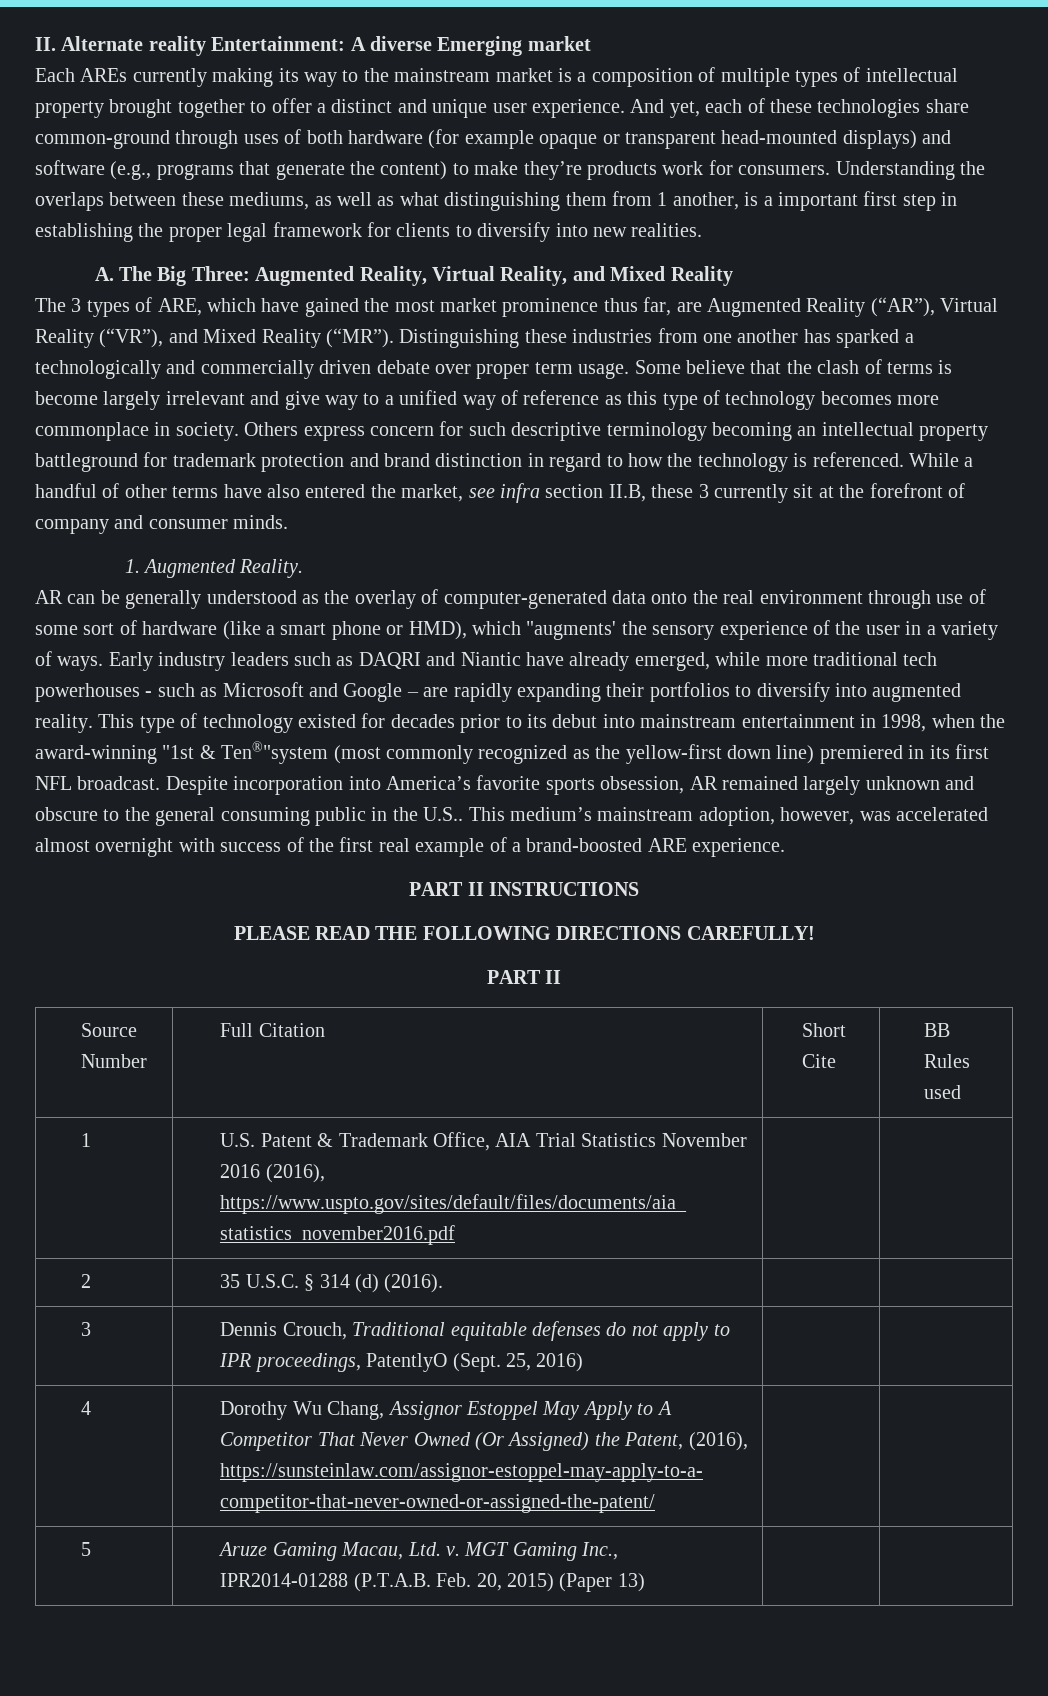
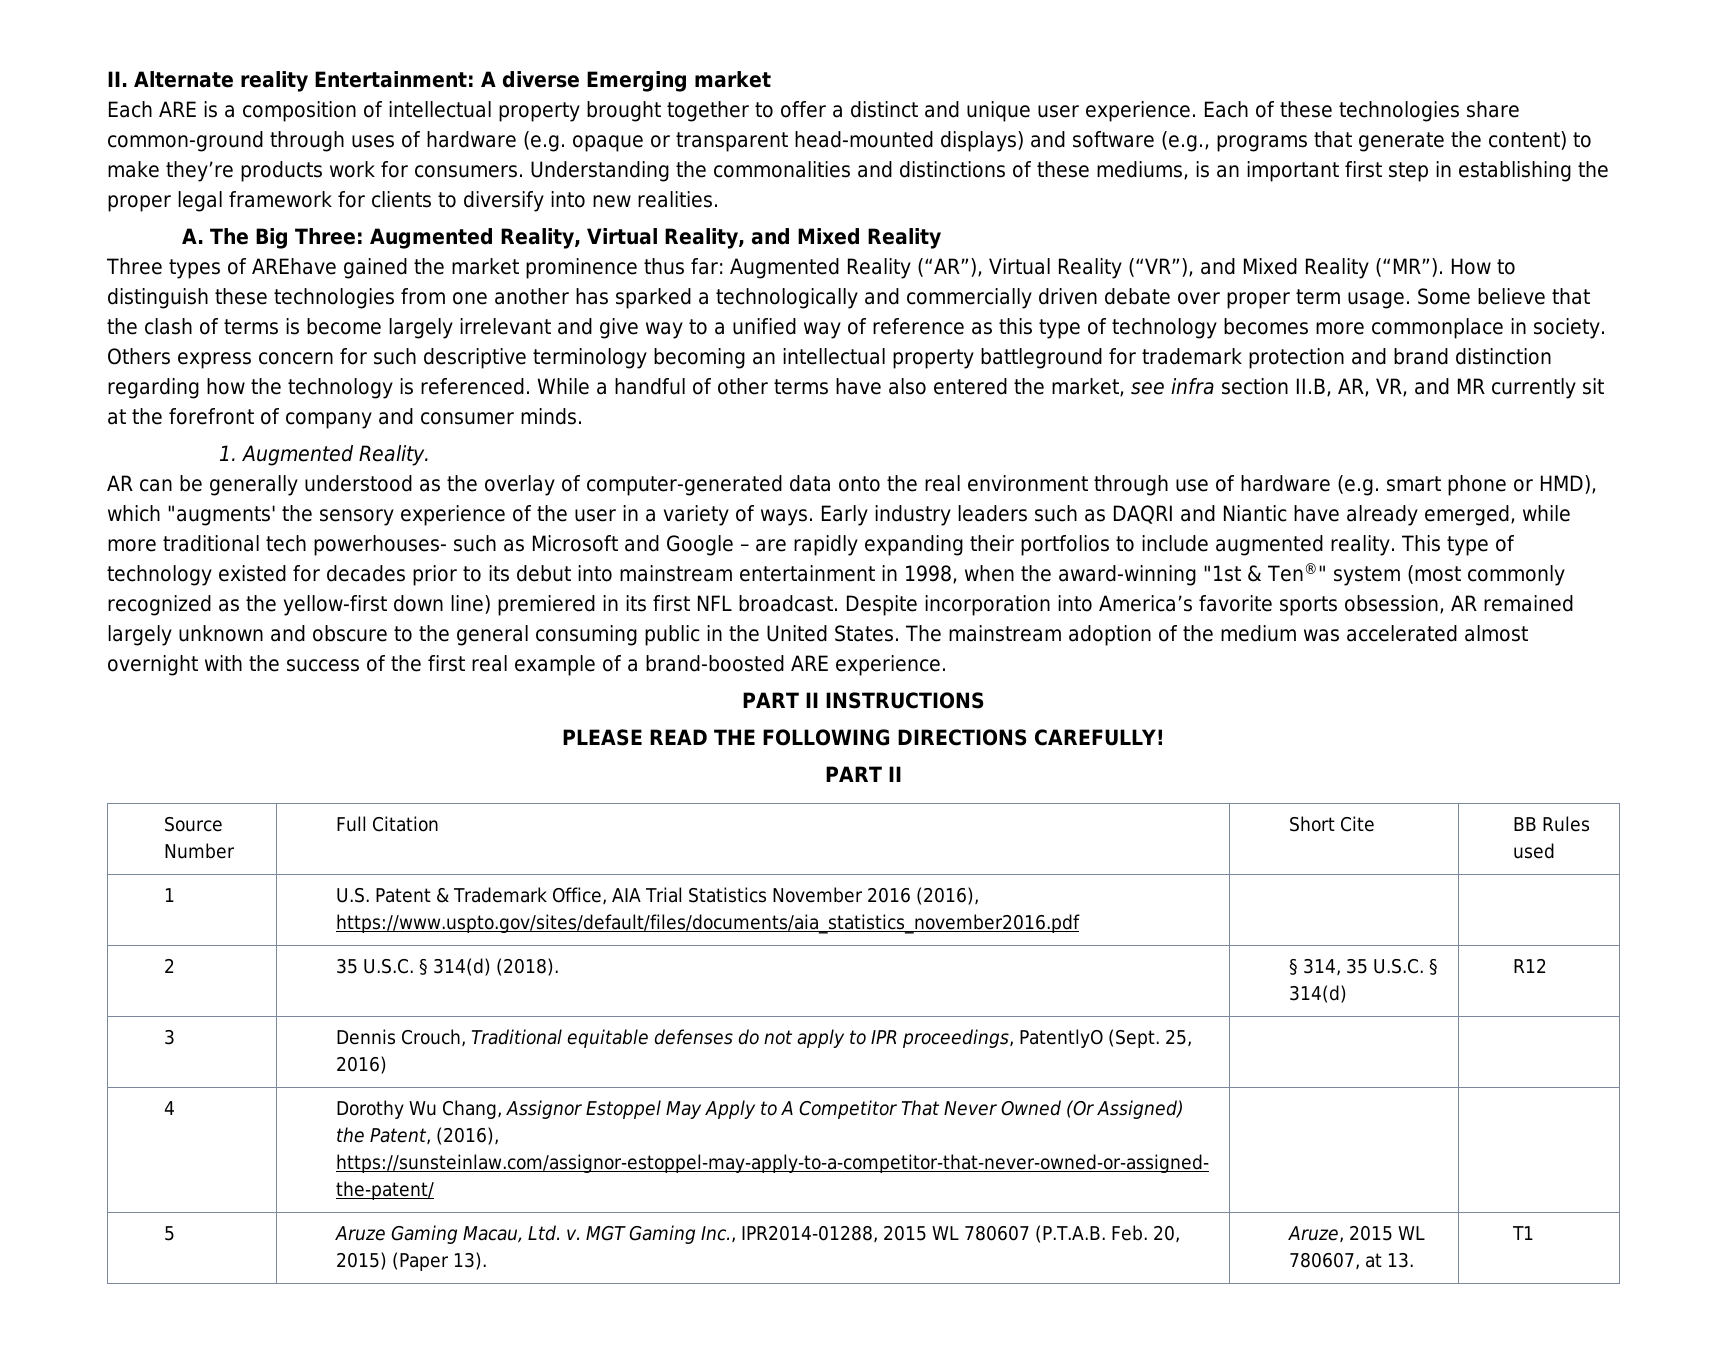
[80,68,553,87] AREs currently making its way to the mainstream market -> [159,101,197,117] ARE
[720,67,861,87] multiple types of -> (383, 109) none
[630,99,743,118] And yet, each -> [1203,101,1249,118] Each
[306,129,534,149] both hardware (for example -> [426,131,566,152] hardware (e.g.
[35,191,773,211] overlaps between these mediums, as well as what distinguishing them from 1 another, is a -> [712,161,1240,180] commonalities and distinctions of these mediums, is an
[35,297,300,317] The 3 types of ARE, which have -> [106,258,337,279] Three types of AREhave
[394,300,435,312] most -> (445, 266) none
[643,297,702,316] far, are -> [690,258,724,275] far:
[399,329,653,348] Distinguishing these industries -> [1449,258,1516,275] [107,288,395,309] How to distinguish these technologies
[527,453,623,472] in regard to -> [107,378,200,399] regarding
[651,484,709,498] these 3 -> [1337,378,1485,397] AR, VR, and MR
[35,620,275,640] some sort of hardware (like a -> [1239,475,1380,496] hardware (e.g.
[35,683,153,702] powerhouses - -> [313,535,447,556] powerhouses-
[756,682,867,702] diversify into -> [1141,535,1209,552] include
[221,741,329,764] Ten®"system -> [1267,563,1401,586] Ten®" system
[423,807,855,826] U.S.. This medium’s mainstream adoption, however, -> [766,625,1297,646] United States. The mainstream adoption of the medium
(215, 845) none -> [249,655,280,672] the
[319,1274,444,1293] 314 (d) (2016). | | -> [433,958,560,976] [1289,958,1439,976] [1289,985,1348,1003] [1512,958,1547,973] 314(d) (2018). | § 314, 35 U.S.C. § 314(d) | R12
[220,1573,349,1587] IPR2014-01288 -> [741,1225,1031,1243] IPR2014-01288, 2015 WL 780607
[617,1573,645,1592] 13) | | -> [453,1252,488,1270] [1288,1225,1426,1243] [1289,1252,1415,1270] [1511,1226,1534,1240] 13). | Aruze, 2015 WL 780607, at 13. | T1

